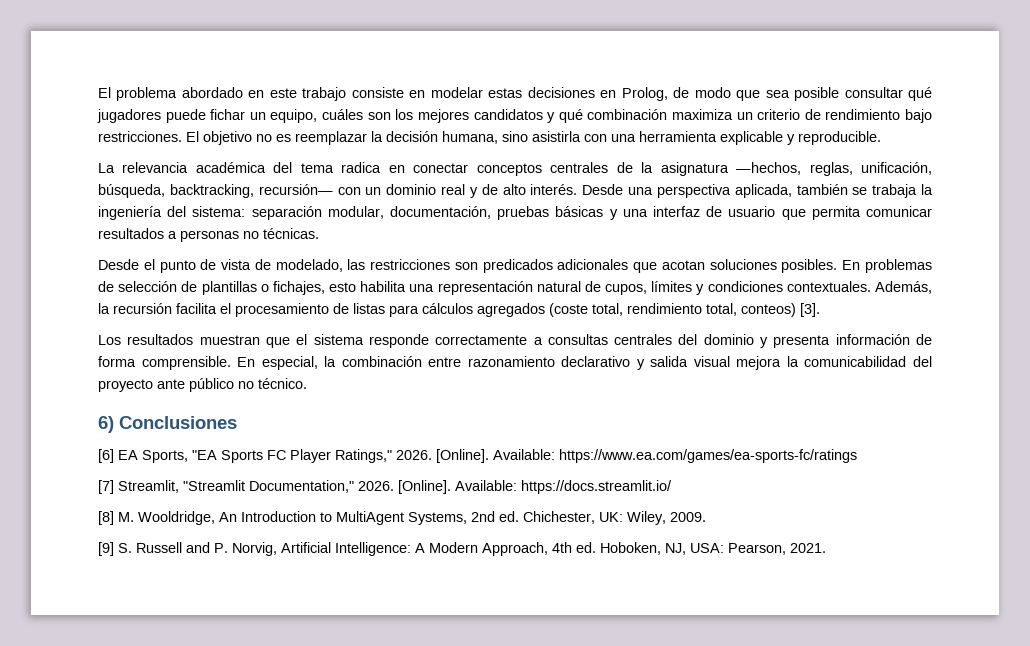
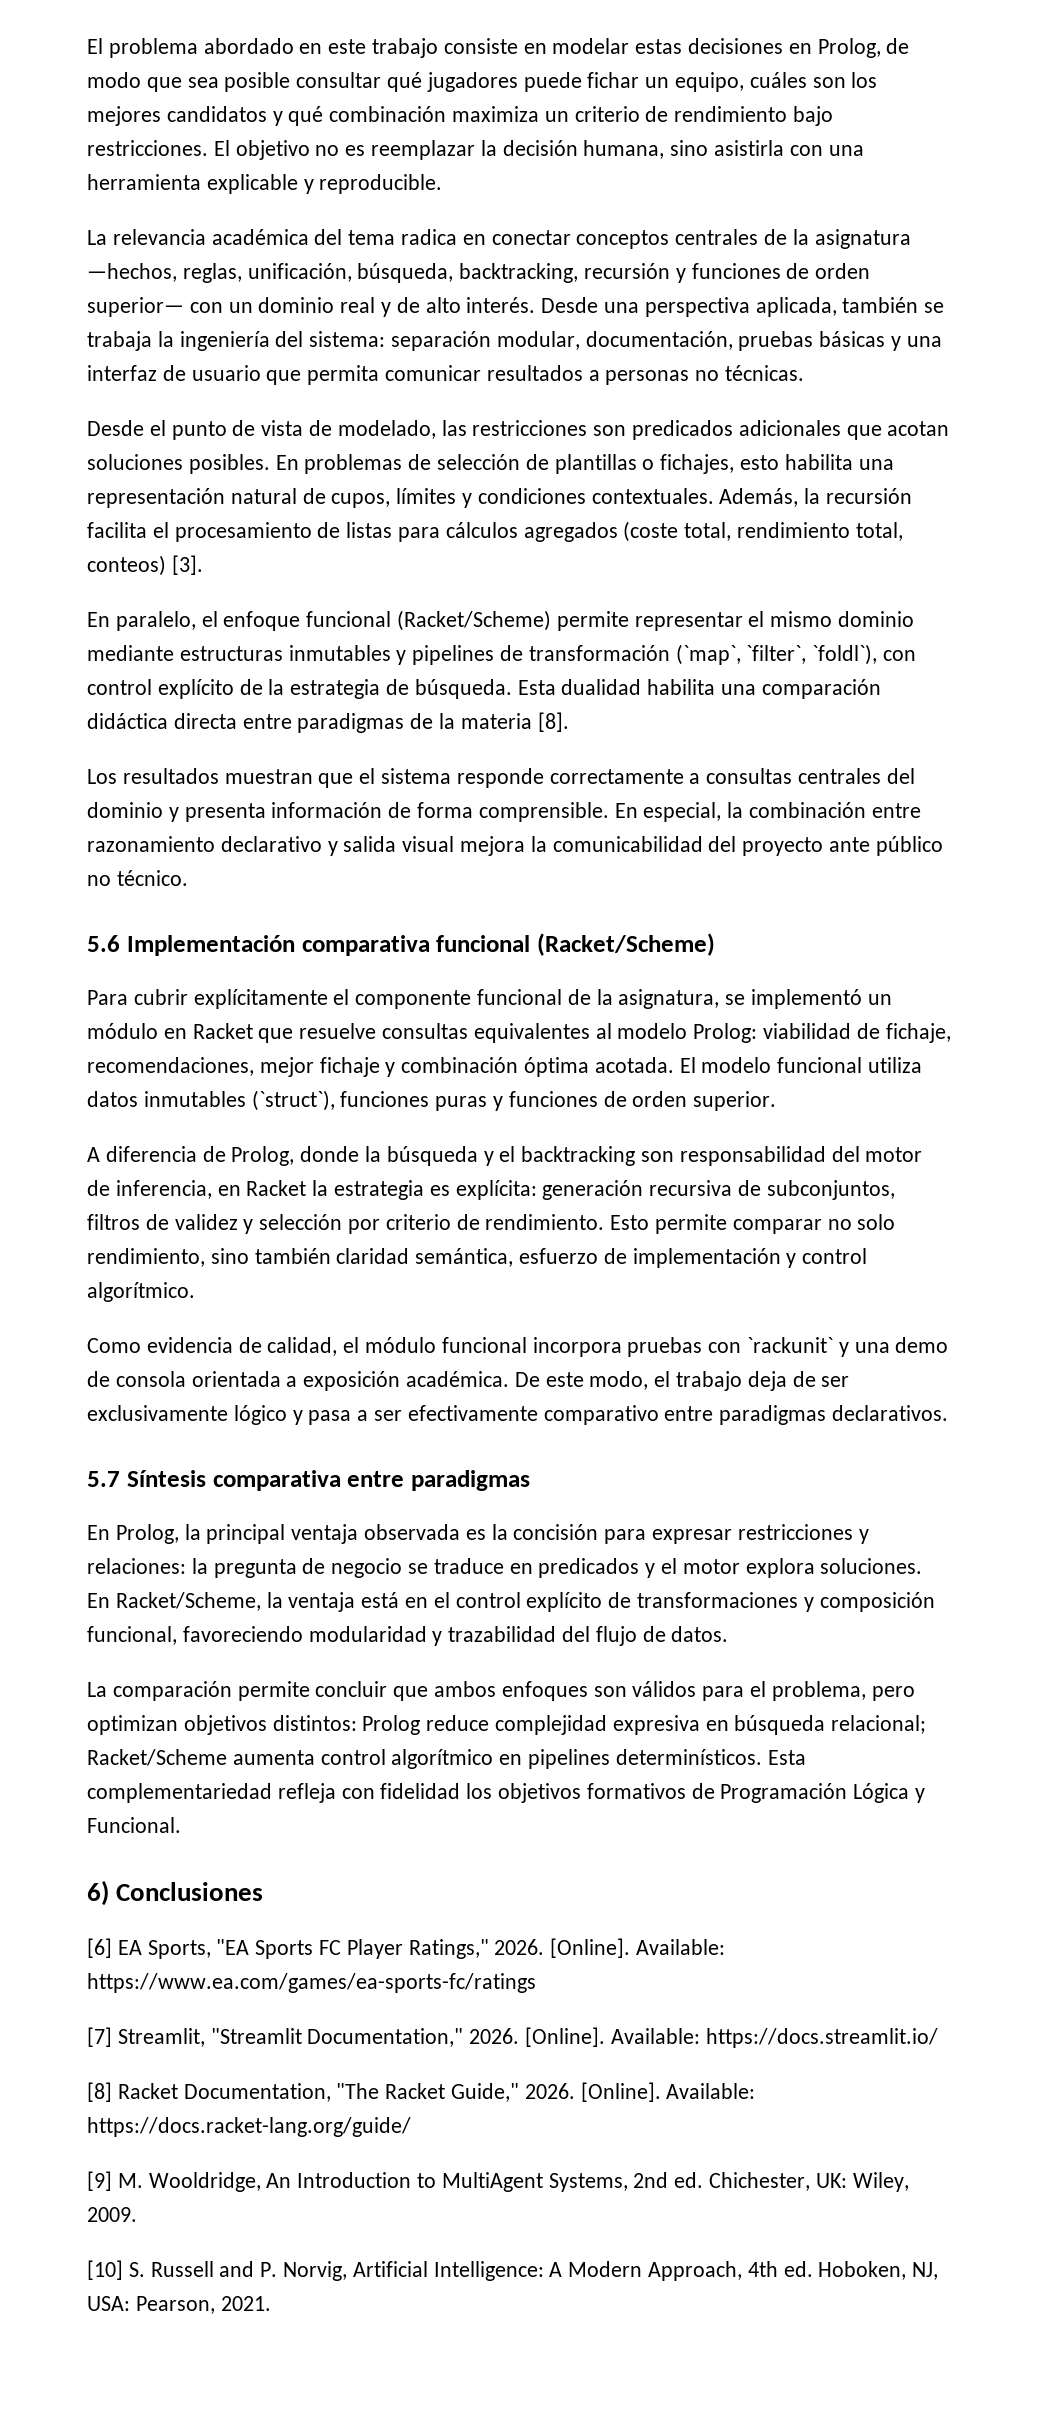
[258,184,333,195] recursión— -> [584,263,871,283] [87,297,184,317] recursión y funciones de orden superior—
(820, 310) none -> [87,610,915,631] [87,644,917,665] [87,679,881,699] [87,712,569,733] // En paralelo, el enfoque funcional (Racket/Scheme) permite representar el mismo dominio mediante estructuras inmutables y pipelines de transformación (`map`, `filter`, `foldl`), con control explícito de la estrategia de búsqueda. Esta dualidad habilita una comparación didáctica directa entre paradigmas de la materia [8].
(307, 383) none -> [87,933,715,956] [87,989,892,1009] [87,1023,951,1043] [87,1057,923,1077] [87,1090,777,1111] [87,1146,923,1166] [87,1180,895,1200] [87,1214,896,1234] [87,1248,868,1268] [87,1282,195,1302] [87,1337,949,1357] [87,1371,850,1391] [87,1405,949,1425] [87,1470,530,1491] [87,1524,869,1544] [87,1558,923,1578] [87,1592,935,1612] [87,1626,729,1646] [87,1681,915,1701] [87,1715,927,1735] [87,1749,806,1769] [87,1783,926,1803] [87,1817,181,1833] // 5.6 Implementación comparativa funcional (Racket/Scheme) // Para cubrir explícitamente el componente funcional de la asignatura, se implementó un módulo en Racket que resuelve consultas equivalentes al modelo Prolog: viabilidad de fichaje, recomendaciones, mejor fichaje y combinación óptima acotada. El modelo funcional utiliza datos inmutables (`struct`), funciones puras y funciones de orden superior. // A diferencia de Prolog, donde la búsqueda y el backtracking son responsabilidad del motor de inferencia, en Racket la estrategia es explícita: generación recursiva de subconjuntos, filtros de validez y selección por criterio de rendimiento. Esto permite comparar no solo rendimiento, sino también claridad semántica, esfuerzo de implementación y control algorítmico. // Como evidencia de calidad, el módulo funcional incorpora pruebas con `rackunit` y una demo de consola orientada a exposición académica. De este modo, el trabajo deja de ser exclusivamente lógico y pasa a ser efectivamente comparativo entre paradigmas declarativos. // 5.7 Síntesis comparativa entre paradigmas // En Prolog, la principal ventaja observada es la concisión para expresar restricciones y relaciones: la pregunta de negocio se traduce en predicados y el motor explora soluciones. En Racket/Scheme, la ventaja está en el control explícito de transformaciones y composición funcional, favoreciendo modularidad y trazabilidad del flujo de datos. // La comparación permite concluir que ambos enfoques son válidos para el problema, pero optimizan objetivos distintos: Prolog reduce complejidad expresiva en búsqueda relacional; Racket/Scheme aumenta control algorítmico en pipelines determinísticos. Esta complementariedad refleja con fidelidad los objetivos formativos de Programación Lógica y Funcional.
(114, 518) none -> [117,2082,756,2102] [87,2117,411,2137] [87,2171,112,2191] Racket Documentation, "The Racket Guide," 2026. [Online]. Available: https://docs.racket-lang.org/guide/ // [9]
[98,542,114,556] [9] -> [87,2260,123,2280] [10]

